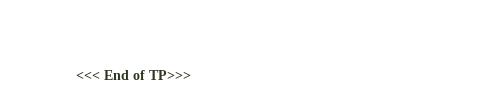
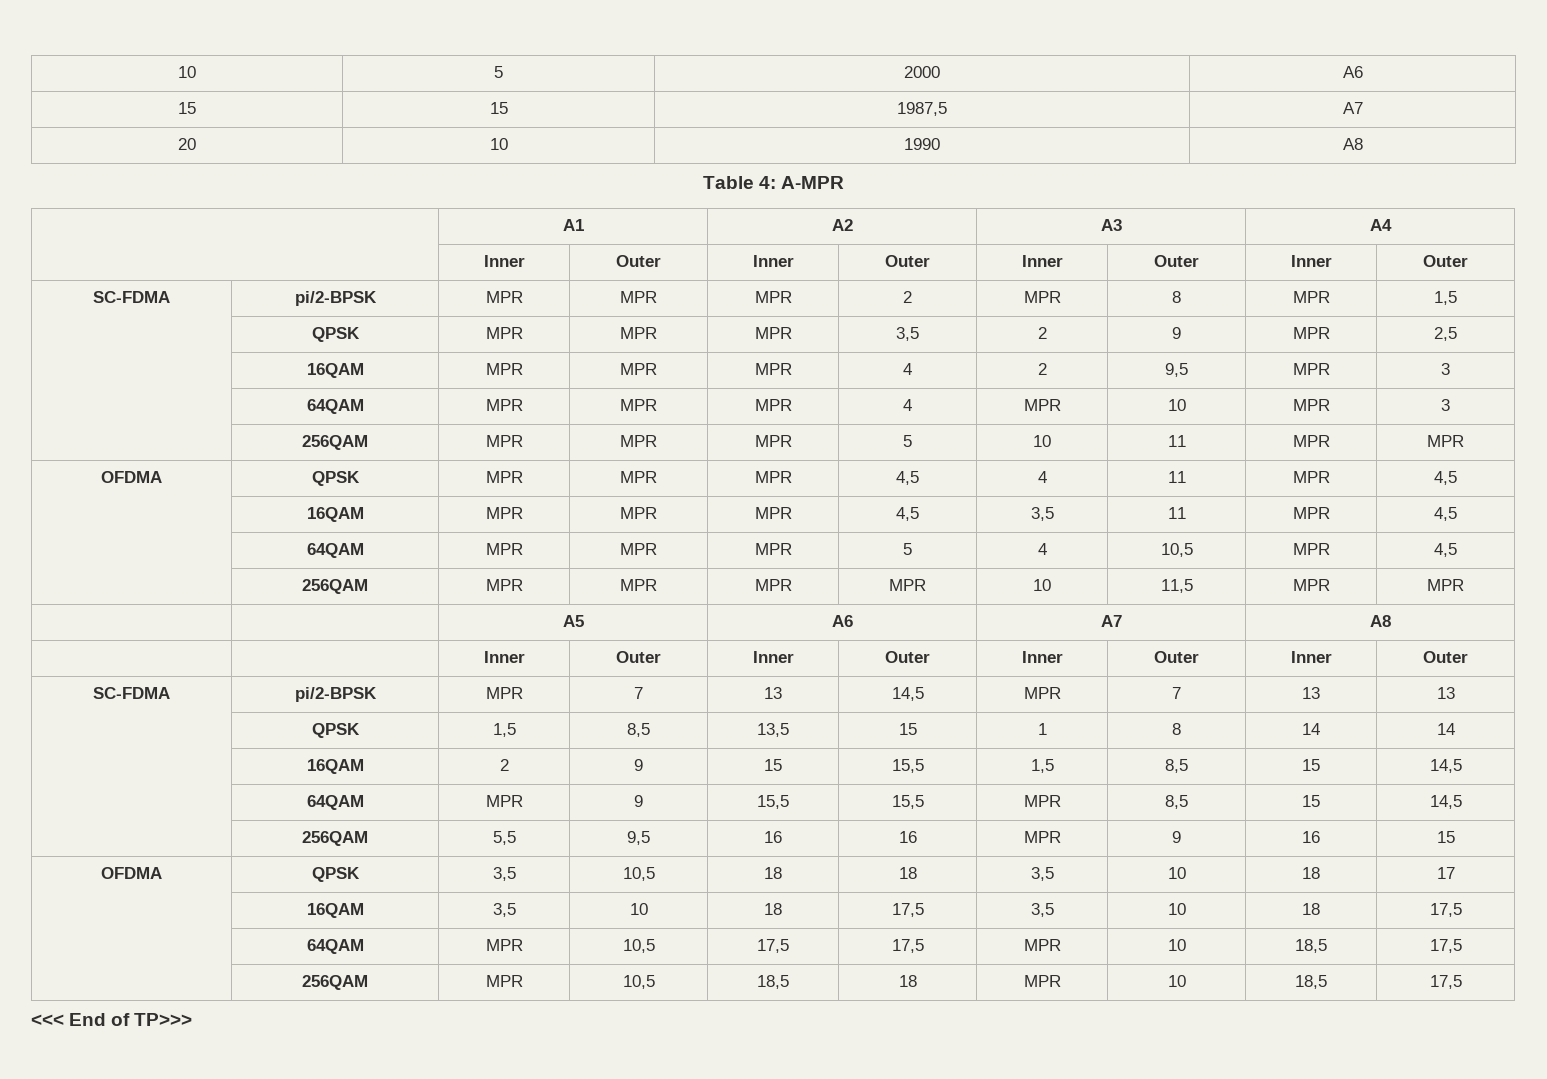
(76, 75) none -> [178,66,196,78] [494,66,503,78] [904,66,940,78] [1342,66,1363,78] [178,102,196,114] [489,102,508,114] [897,102,947,116] [1342,102,1363,114] [178,138,196,150] [489,138,508,150] [904,138,940,150] [1342,138,1363,150] [702,176,845,189] [562,219,584,231] [831,219,853,231] [1100,219,1122,231] [1369,219,1392,231] [483,255,525,267] [616,255,661,267] [752,255,794,267] [885,255,930,267] [1021,255,1063,267] [1154,255,1199,267] [1290,255,1332,267] [1423,255,1468,267] [93,291,170,303] [294,291,377,306] [485,291,523,303] [620,291,657,303] [754,291,792,303] [903,291,912,303] [1023,291,1061,303] [1172,291,1181,303] [1292,291,1330,303] [1434,291,1457,305] [311,327,360,342] [485,327,523,339] [620,327,657,339] [754,327,792,339] [896,327,919,341] [1037,327,1047,339] [1172,327,1181,339] [1292,327,1330,339] [1434,327,1457,341] [306,363,364,378] [485,363,523,375] [620,363,657,375] [754,363,792,375] [903,363,912,375] [1037,363,1047,375] [1165,363,1188,377] [1292,363,1330,375] [1441,363,1450,375] [306,399,364,414] [485,399,523,411] [620,399,657,411] [754,399,792,411] [903,399,912,411] [1023,399,1061,411] [1167,399,1186,411] [1292,399,1330,411] [1441,399,1450,411] [302,435,368,450] [485,435,523,447] [620,435,657,447] [754,435,792,447] [903,435,912,447] [1033,435,1051,447] [1167,435,1186,447] [1292,435,1330,447] [1427,435,1464,447] [101,471,162,483] [311,471,360,486] [485,471,523,483] [620,471,657,483] [754,471,792,483] [896,471,919,485] [1037,471,1047,483] [1167,471,1186,483] [1292,471,1330,483] [1434,471,1457,485] [306,507,364,522] [485,507,523,519] [620,507,657,519] [754,507,792,519] [896,507,919,521] [1030,507,1054,521] [1167,507,1186,519] [1292,507,1330,519] [1434,507,1457,521] [306,543,364,558] [485,543,523,555] [620,543,657,555] [754,543,792,555] [903,543,912,555] [1037,543,1047,555] [1160,543,1193,557] [1292,543,1330,555] [1434,543,1457,557] [302,579,368,594] [485,579,523,591] [620,579,657,591] [754,579,792,591] [889,579,926,591] [1033,579,1051,591] [1160,579,1193,593] [1292,579,1330,591] [1427,579,1464,591] [562,615,584,627] [831,615,853,627] [1100,615,1122,627] [1369,615,1391,627] [483,651,525,663] [616,651,661,663] [752,651,794,663] [885,651,930,663] [1021,651,1063,663] [1154,651,1199,663] [1290,651,1332,663] [1423,651,1468,663] [93,687,170,699] [294,687,377,702] [485,687,523,699] [634,687,643,699] [764,687,782,699] [891,687,924,701] [1023,687,1061,699] [1172,687,1181,699] [1302,687,1320,699] [1436,687,1455,699] [311,723,360,738] [492,723,516,737] [627,723,650,737] [757,723,789,737] [898,723,917,735] [1037,723,1047,735] [1172,723,1181,735] [1302,723,1320,735] [1436,723,1455,735] [306,759,364,774] [499,759,509,771] [634,759,643,771] [764,759,782,771] [891,759,924,773] [1030,759,1054,773] [1165,759,1188,773] [1302,759,1320,771] [1429,759,1462,773] [306,795,364,810] [485,795,523,807] [634,795,643,807] [757,795,789,809] [891,795,924,809] [1023,795,1061,807] [1165,795,1188,809] [1302,795,1320,807] [1429,795,1462,809] [302,831,368,846] [492,831,516,845] [627,831,650,845] [764,831,782,843] [898,831,917,843] [1023,831,1061,843] [1172,831,1181,843] [1302,831,1320,843] [1436,831,1455,843] [101,867,162,879] [311,867,360,882] [492,867,516,881] [622,867,655,881] [764,867,782,879] [898,867,917,879] [1030,867,1054,881] [1167,867,1186,879] [1302,867,1320,879] [1436,867,1455,879] [306,903,364,918] [492,903,516,917] [629,903,648,915] [764,903,782,915] [891,903,924,917] [1030,903,1054,917] [1167,903,1186,915] [1302,903,1320,915] [1429,903,1462,917] [306,939,364,954] [485,939,523,951] [622,939,655,953] [757,939,789,953] [891,939,924,953] [1023,939,1061,951] [1167,939,1186,951] [1295,939,1327,953] [1429,939,1462,953] [302,975,368,990] [485,975,523,987] [622,975,655,989] [757,975,789,989] [898,975,917,987] [1023,975,1061,987] [1167,975,1186,987] [1295,975,1327,989] [1429,975,1462,989] 10 | 5 | 2000 | A6 // 15 | 15 | 1987,5 | A7 // 20 | 10 | 1990 | A8 // Table 4: A-MPR // | A1 | A2 | A3 | A4 // | Inner | Outer | Inner | Outer | Inner | Outer | Inner | Outer // SC-FDMA | pi/2-BPSK | MPR | MPR | MPR | 2 | MPR | 8 | MPR | 1,5 // | QPSK | MPR | MPR | MPR | 3,5 | 2 | 9 | MPR | 2,5 // | 16QAM | MPR | MPR | MPR | 4 | 2 | 9,5 | MPR | 3 // | 64QAM | MPR | MPR | MPR | 4 | MPR | 10 | MPR | 3 // | 256QAM | MPR | MPR | MPR | 5 | 10 | 11 | MPR | MPR // OFDMA | QPSK | MPR | MPR | MPR | 4,5 | 4 | 11 | MPR | 4,5 // | 16QAM | MPR | MPR | MPR | 4,5 | 3,5 | 11 | MPR | 4,5 // | 64QAM | MPR | MPR | MPR | 5 | 4 | 10,5 | MPR | 4,5 // | 256QAM | MPR | MPR | MPR | MPR | 10 | 11,5 | MPR | MPR // | | A5 | A6 | A7 | A8 // | | Inner | Outer | Inner | Outer | Inner | Outer | Inner | Outer // SC-FDMA | pi/2-BPSK | MPR | 7 | 13 | 14,5 | MPR | 7 | 13 | 13 // | QPSK | 1,5 | 8,5 | 13,5 | 15 | 1 | 8 | 14 | 14 // | 16QAM | 2 | 9 | 15 | 15,5 | 1,5 | 8,5 | 15 | 14,5 // | 64QAM | MPR | 9 | 15,5 | 15,5 | MPR | 8,5 | 15 | 14,5 // | 256QAM | 5,5 | 9,5 | 16 | 16 | MPR | 9 | 16 | 15 // OFDMA | QPSK | 3,5 | 10,5 | 18 | 18 | 3,5 | 10 | 18 | 17 // | 16QAM | 3,5 | 10 | 18 | 17,5 | 3,5 | 10 | 18 | 17,5 // | 64QAM | MPR | 10,5 | 17,5 | 17,5 | MPR | 10 | 18,5 | 17,5 // | 256QAM | MPR | 10,5 | 18,5 | 18 | MPR | 10 | 18,5 | 17,5 //

